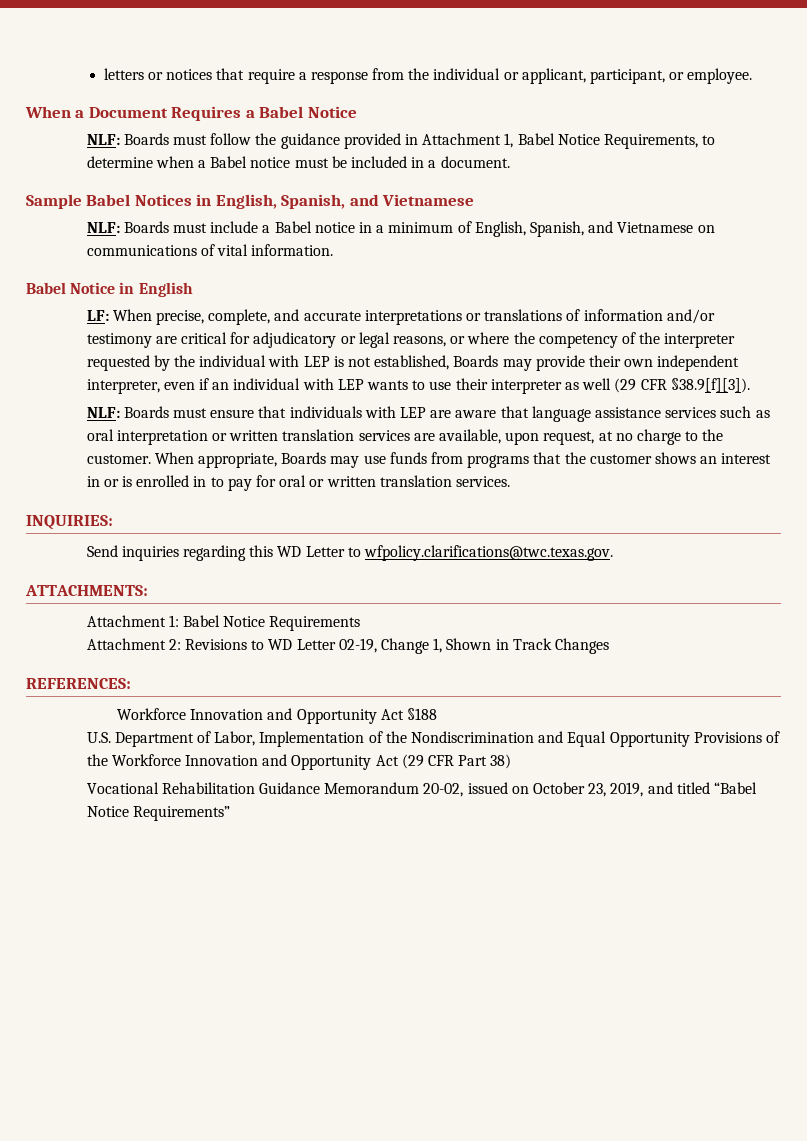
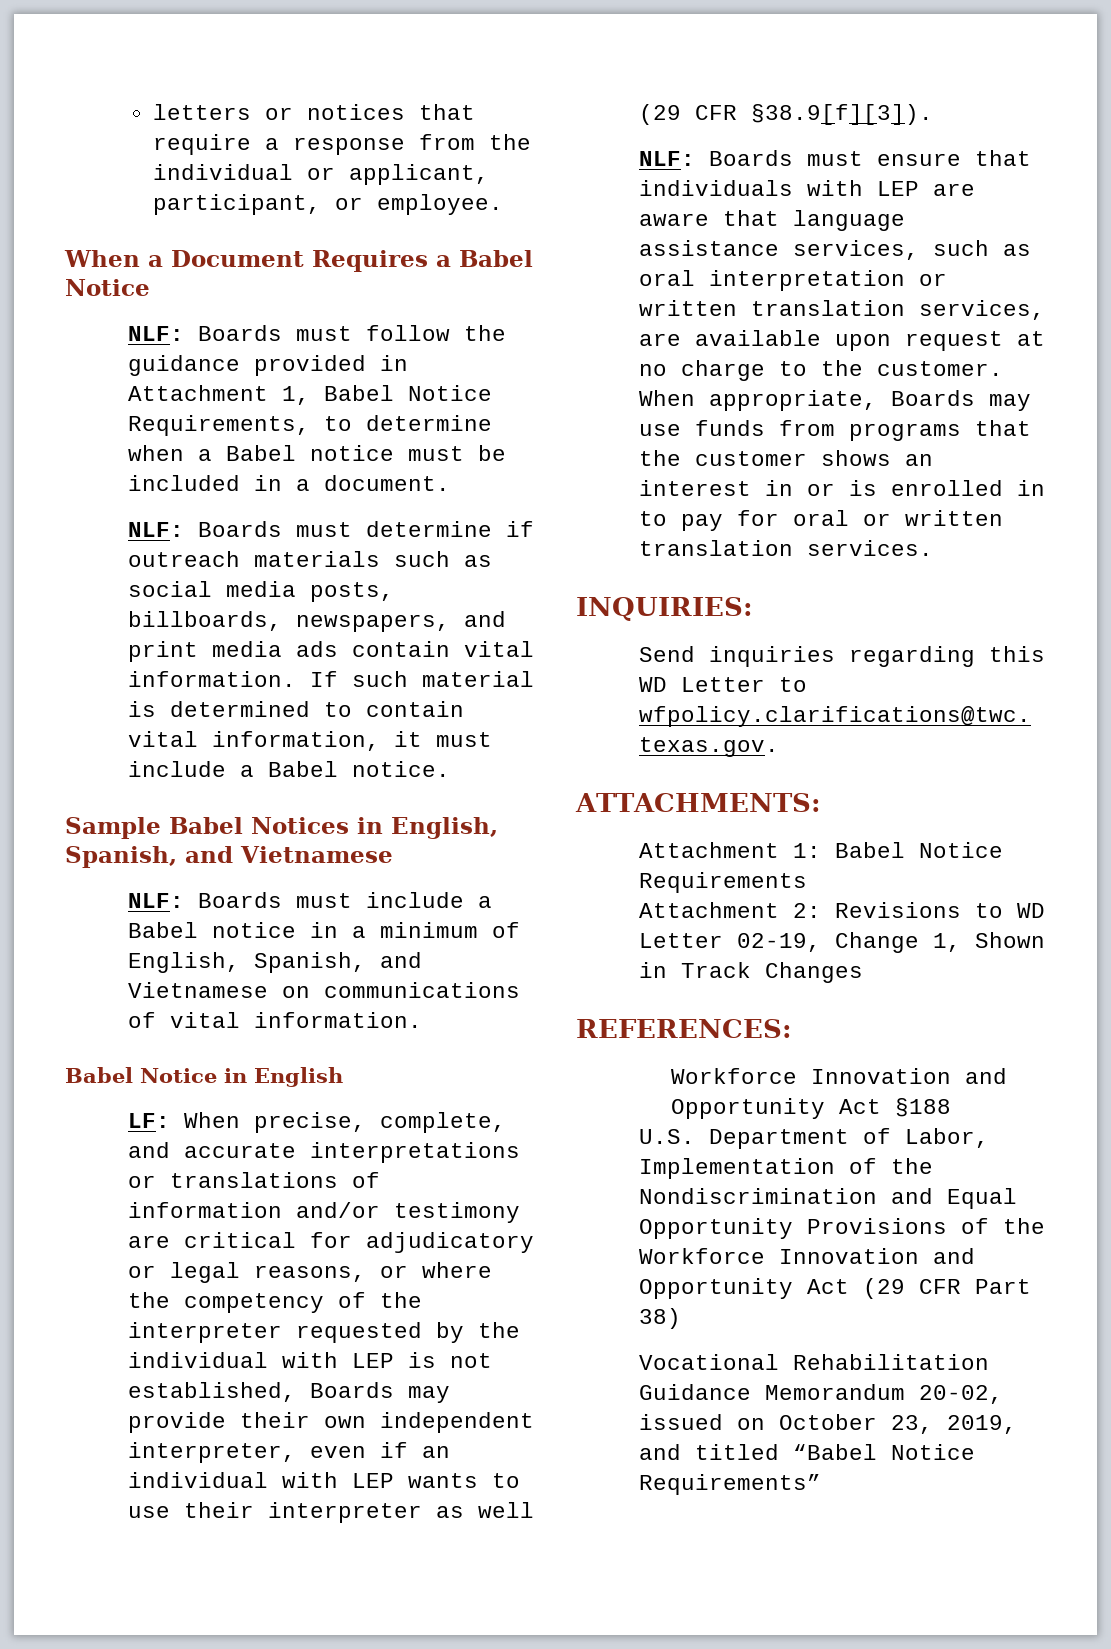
(510, 162) none -> [128,521,535,537] [128,551,493,567] [128,581,395,602] [128,611,507,632] [128,641,535,662] [128,671,535,687] [128,701,465,717] [128,731,493,751] [128,761,451,777] // NLF: Boards must determine if outreach materials such as social media posts, billboards, newspapers, and print media ads contain vital information. If such material is determined to contain vital information, it must include a Babel notice.
[665,407,717,418] services -> [793,240,920,260] services,
[358,429,595,445] services are available, upon request, -> [919,300,1046,320] [639,330,1004,351] services, are available upon request

